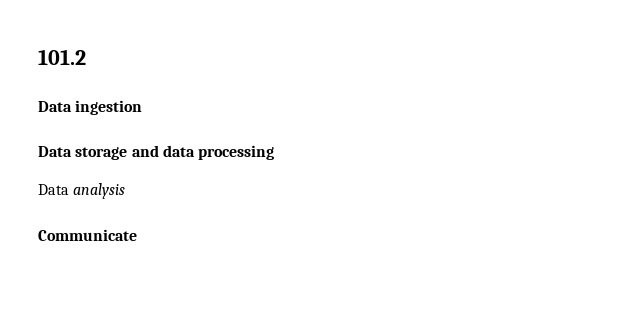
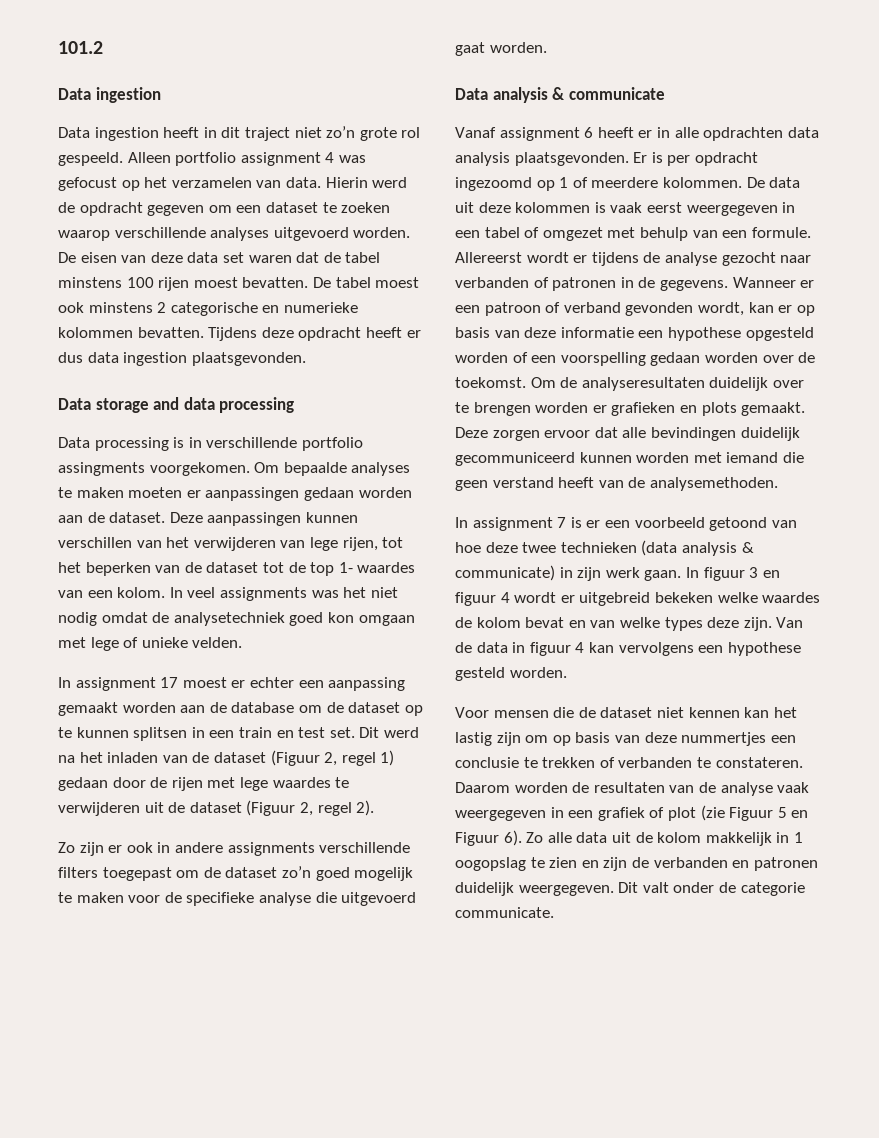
(143, 107) none -> [58,126,421,141] [58,152,366,166] [58,177,408,191] [58,202,391,216] [58,227,411,241] [58,252,381,263] [58,277,420,291] [58,302,358,316] [58,327,421,341] [58,352,306,366] // Data ingestion heeft in dit traject niet zo’n grote rol gespeeld. Alleen portfolio assignment 4 was gefocust op het verzamelen van data. Hierin werd de opdracht gegeven om een dataset te zoeken waarop verschillende analyses uitgevoerd worden. De eisen van deze data set waren dat de tabel minstens 100 rijen moest bevatten. De tabel moest ook minstens 2 categorische en numerieke kolommen bevatten. Tijdens deze opdracht heeft er dus data ingestion plaatsgevonden.
[73,183,126,199] [38,229,137,241] analysis // Communicate -> [94,437,363,451] [58,462,411,476] [58,487,412,501] [58,512,358,526] [58,537,404,551] [58,562,416,576] [58,587,398,601] [58,612,415,626] [58,637,243,651] [58,677,406,691] [58,702,423,716] [58,727,419,741] [58,750,395,766] [58,777,350,791] [58,800,375,816] [58,842,411,856] [58,866,414,881] [58,892,417,906] [455,42,547,56] [455,87,665,103] [455,127,819,141] [455,152,758,166] [455,177,801,191] [455,202,796,216] [455,227,811,241] [455,252,812,266] [455,277,815,291] [455,302,815,316] [455,327,814,341] [455,352,816,366] [455,377,804,391] [455,402,806,416] [455,427,800,441] [455,452,804,466] [455,477,778,491] [455,517,797,531] [455,540,754,556] [455,565,780,581] [455,592,821,606] [455,617,804,631] [455,642,801,656] [455,667,567,681] [455,707,797,718] [455,732,796,746] [455,757,803,768] [455,782,810,796] [455,805,809,821] [455,830,803,846] [455,857,818,871] [455,882,805,896] [455,907,554,918] processing is in verschillende portfolio assingments voorgekomen. Om bepaalde analyses te maken moeten er aanpassingen gedaan worden aan de dataset. Deze aanpassingen kunnen verschillen van het verwijderen van lege rijen, tot het beperken van de dataset tot de top 1- waardes van een kolom. In veel assignments was het niet nodig omdat de analysetechniek goed kon omgaan met lege of unieke velden. // In assignment 17 moest er echter een aanpassing gemaakt worden aan de database om de dataset op te kunnen splitsen in een train en test set. Dit werd na het inladen van de dataset (Figuur 2, regel 1) gedaan door de rijen met lege waardes te verwijderen uit de dataset (Figuur 2, regel 2). // Zo zijn er ook in andere assignments verschillende filters toegepast om de dataset zo’n goed mogelijk te maken voor de specifieke analyse die uitgevoerd gaat worden. // Data analysis & communicate // Vanaf assignment 6 heeft er in alle opdrachten data analysis plaatsgevonden. Er is per opdracht ingezoomd op 1 of meerdere kolommen. De data uit deze kolommen is vaak eerst weergegeven in een tabel of omgezet met behulp van een formule. Allereerst wordt er tijdens de analyse gezocht naar verbanden of patronen in de gegevens. Wanneer er een patroon of verband gevonden wordt, kan er op basis van deze informatie een hypothese opgesteld worden of een voorspelling gedaan worden over de toekomst. Om de analyseresultaten duidelijk over te brengen worden er grafieken en plots gemaakt. Deze zorgen ervoor dat alle bevindingen duidelijk gecommuniceerd kunnen worden met iemand die geen verstand heeft van de analysemethoden. // In assignment 7 is er een voorbeeld getoond van hoe deze twee technieken (data analysis & communicate) in zijn werk gaan. In figuur 3 en figuur 4 wordt er uitgebreid bekeken welke waardes de kolom bevat en van welke types deze zijn. Van de data in figuur 4 kan vervolgens een hypothese gesteld worden. // Voor mensen die de dataset niet kennen kan het lastig zijn om op basis van deze nummertjes een conclusie te trekken of verbanden te constateren. Daarom worden de resultaten van de analyse vaak weergegeven in een grafiek of plot (zie Figuur 5 en Figuur 6). Zo alle data uit de kolom makkelijk in 1 oogopslag te zien en zijn de verbanden en patronen duidelijk weergegeven. Dit valt onder de categorie communicate.

